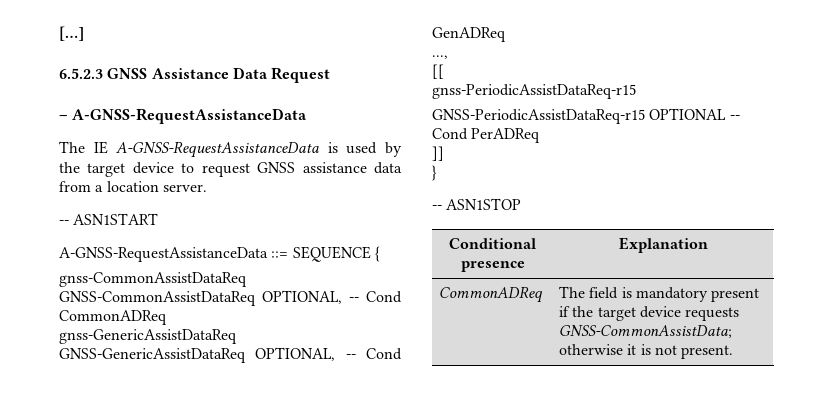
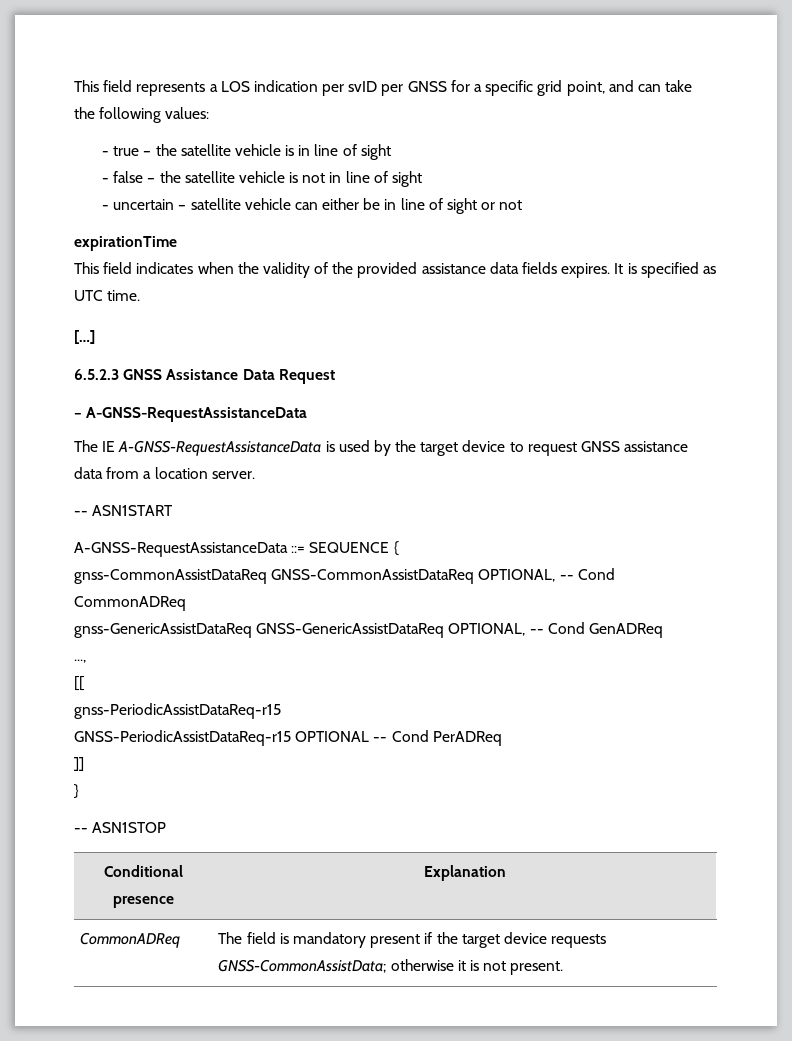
(59, 33) none -> [74,80,693,96] [74,107,210,123] [101,144,391,160] [101,171,423,187] [101,198,523,214] [74,236,177,251] [74,262,716,278] [74,290,141,301] This field represents a LOS indication per svID per GNSS for a specific grid point, and can take the following values: // - true – the satellite vehicle is in line of sight // - false – the satellite vehicle is not in line of sight // - uncertain – satellite vehicle can either be in line of sight or not // expirationTime // This field indicates when the validity of the provided assistance data fields expires. It is specified as UTC time. //

